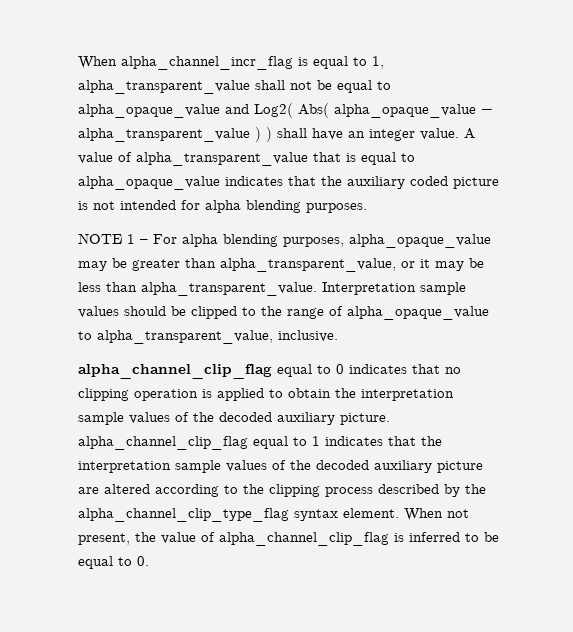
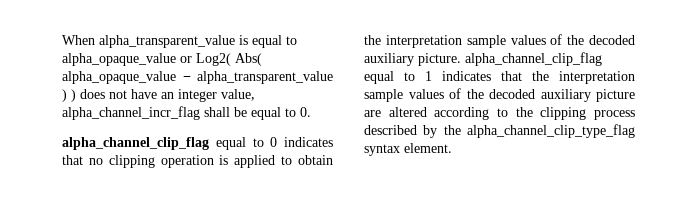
[78,56,384,70] [78,80,391,94] [78,104,249,118] When alpha_channel_incr_flag is equal to 1, alpha_transparent_value shall not be equal to alpha_opaque_value and -> [62,35,297,48] [62,53,192,66] When alpha_transparent_value is equal to alpha_opaque_value or
[277,128,307,138] shall -> [80,89,127,99] does not
[420,128,475,140] [78,152,415,166] [78,176,499,190] [78,200,367,213] [78,233,491,248] [78,258,484,272] [78,282,466,296] [78,306,489,320] [78,330,338,344] value. A value of alpha_transparent_value that is equal to alpha_opaque_value indicates that the auxiliary coded picture is not intended for alpha blending purposes. // NOTE 1 – For alpha blending purposes, alpha_opaque_value may be greater than alpha_transparent_value, or it may be less than alpha_transparent_value. Interpretation sample values should be clipped to the range of alpha_opaque_value to alpha_transparent_value, inclusive. -> [221,89,255,101] [62,106,311,120] value, alpha_channel_incr_flag shall be equal to 0.
[404,508,469,521] [78,532,499,546] [78,556,149,569] When not present, the value of alpha_channel_clip_flag is inferred to be equal to 0. -> (452, 148) none

